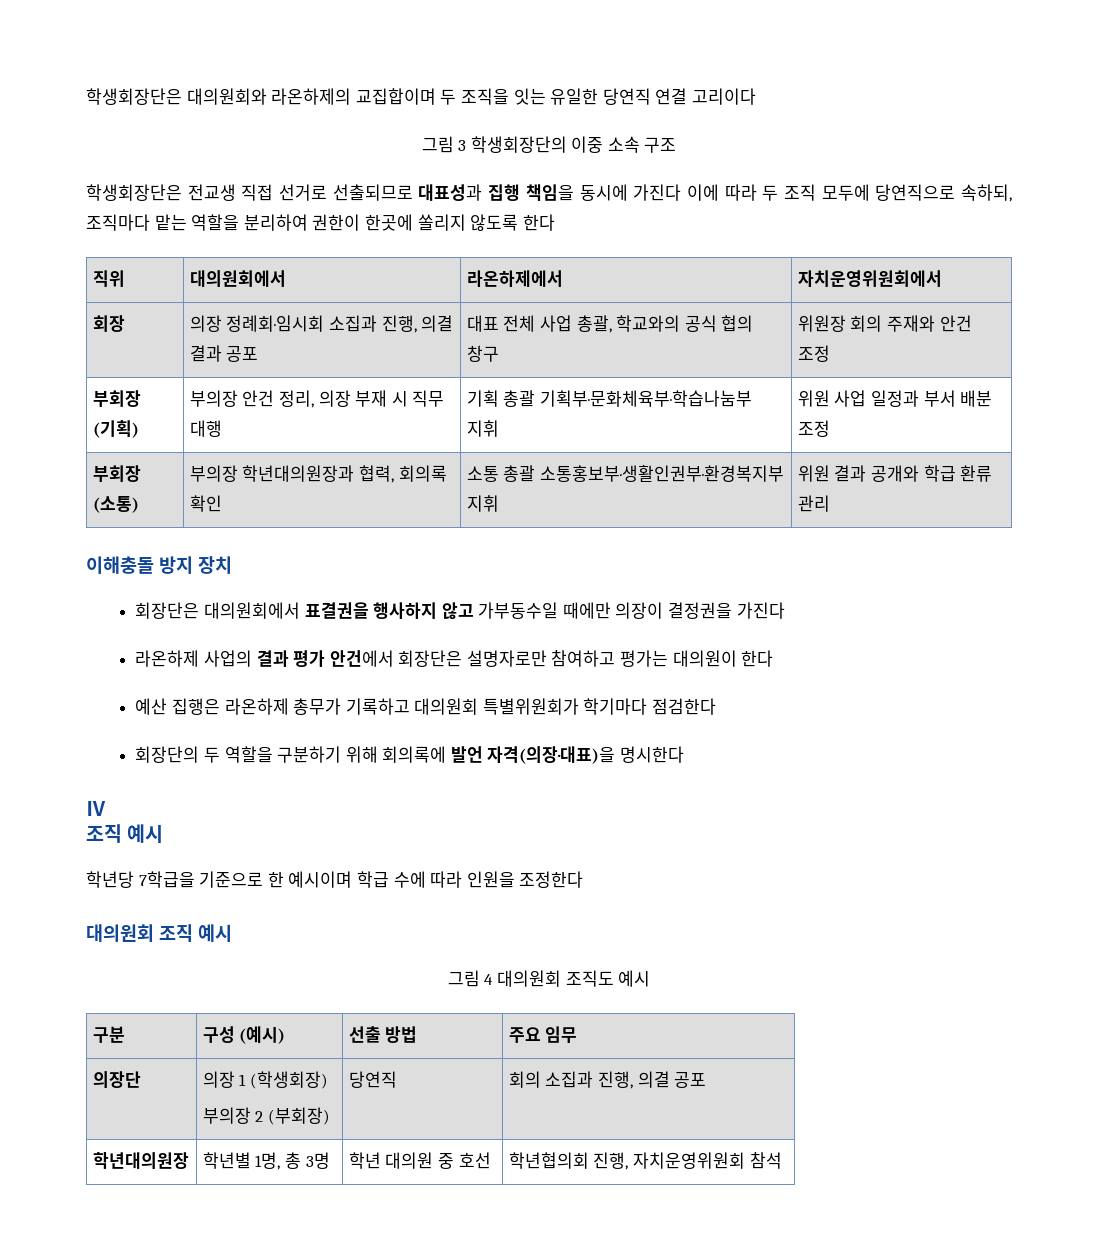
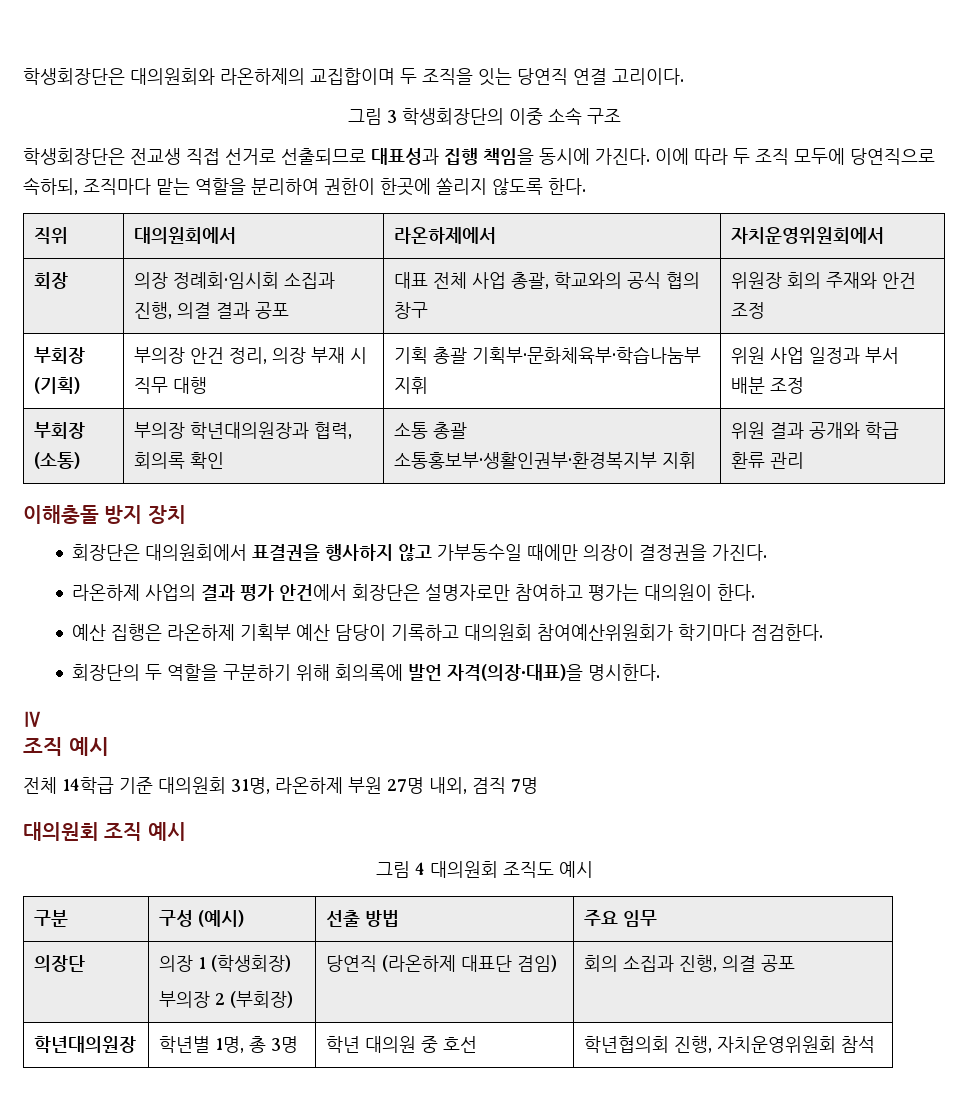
[550,88,599,105] 유일한 -> (512, 77) none
[691,88,756,105] 고리이다 -> [612,68,684,85] 고리이다.
[633,184,682,201] 가진다 -> [595,148,650,165] 가진다.
[522,214,555,231] 한다 -> [548,178,586,195] 한다.
[736,602,785,619] 가진다 -> [712,544,768,561] 가진다.
[741,650,774,667] 한다 -> [717,584,756,601] 한다.
[293,698,717,715] 총무가 기록하고 대의원회 특별위원회가 학기마다 점검한다 -> [240,624,824,641] 기획부 예산 담당이 기록하고 대의원회 참여예산위원회가 학기마다 점검한다.
[620,746,685,763] 명시한다 -> [588,664,661,681] 명시한다.
[86,871,584,888] 학년당 7학급을 기준으로 한 예시이며 학급 수에 따라 인원을 조정한다 -> [23,777,538,794] 전체 14학급 기준 대의원회 31명, 라온하제 부원 27명 내외, 겸직 7명
(397, 1079) none -> [382,955,558,972] (라온하제 대표단 겸임)

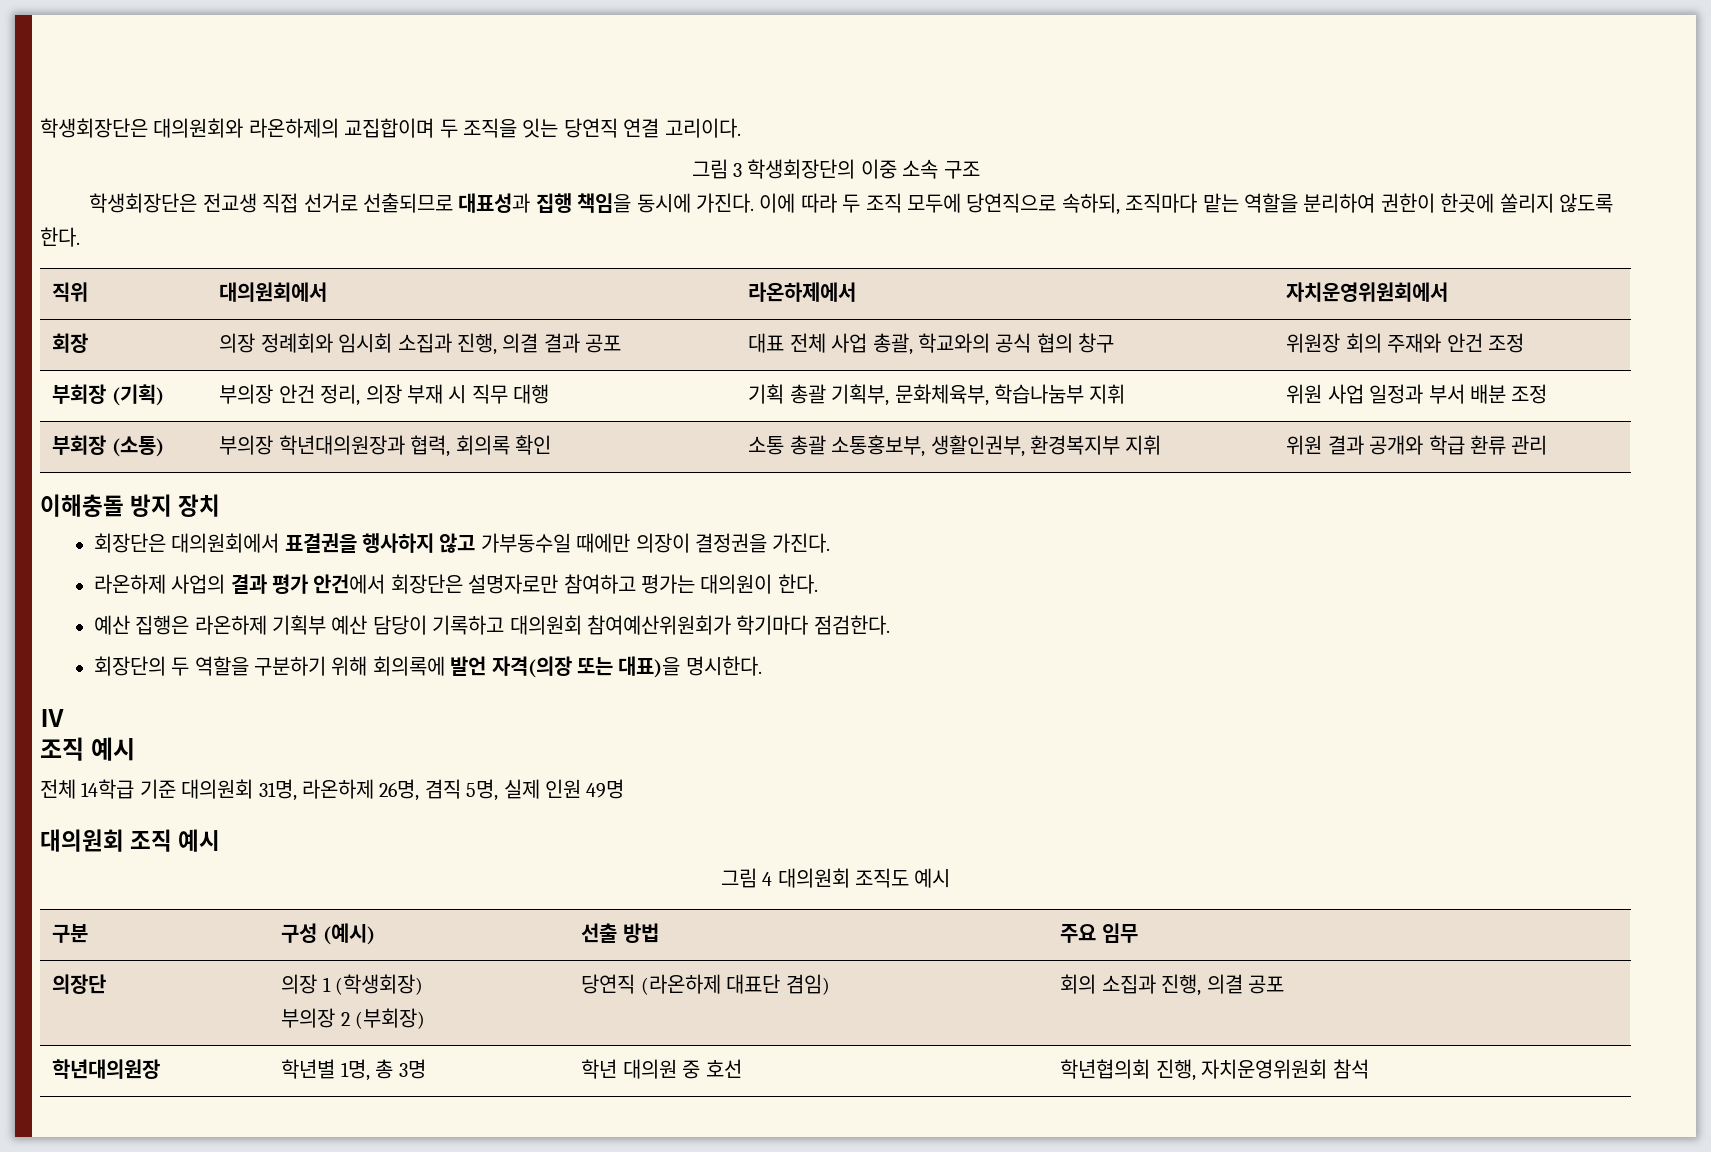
[173,272,280,289] 정례회·임시회 -> [260,333,393,353] 정례회와 임시회
[472,346,702,364] 기획부·문화체육부·학습나눔부 -> [831,384,1084,406] 기획부, 문화체육부, 학습나눔부
[394,452,658,469] 소통홍보부·생활인권부·환경복지부 -> [831,435,1120,457] 소통홍보부, 생활인권부, 환경복지부
[447,664,584,681] 자격(의장·대표)을 -> [491,656,681,678] 자격(의장 또는 대표)을
[348,777,538,794] 부원 27명 내외, 겸직 7명 -> [379,779,625,801] 26명, 겸직 5명, 실제 인원 49명

